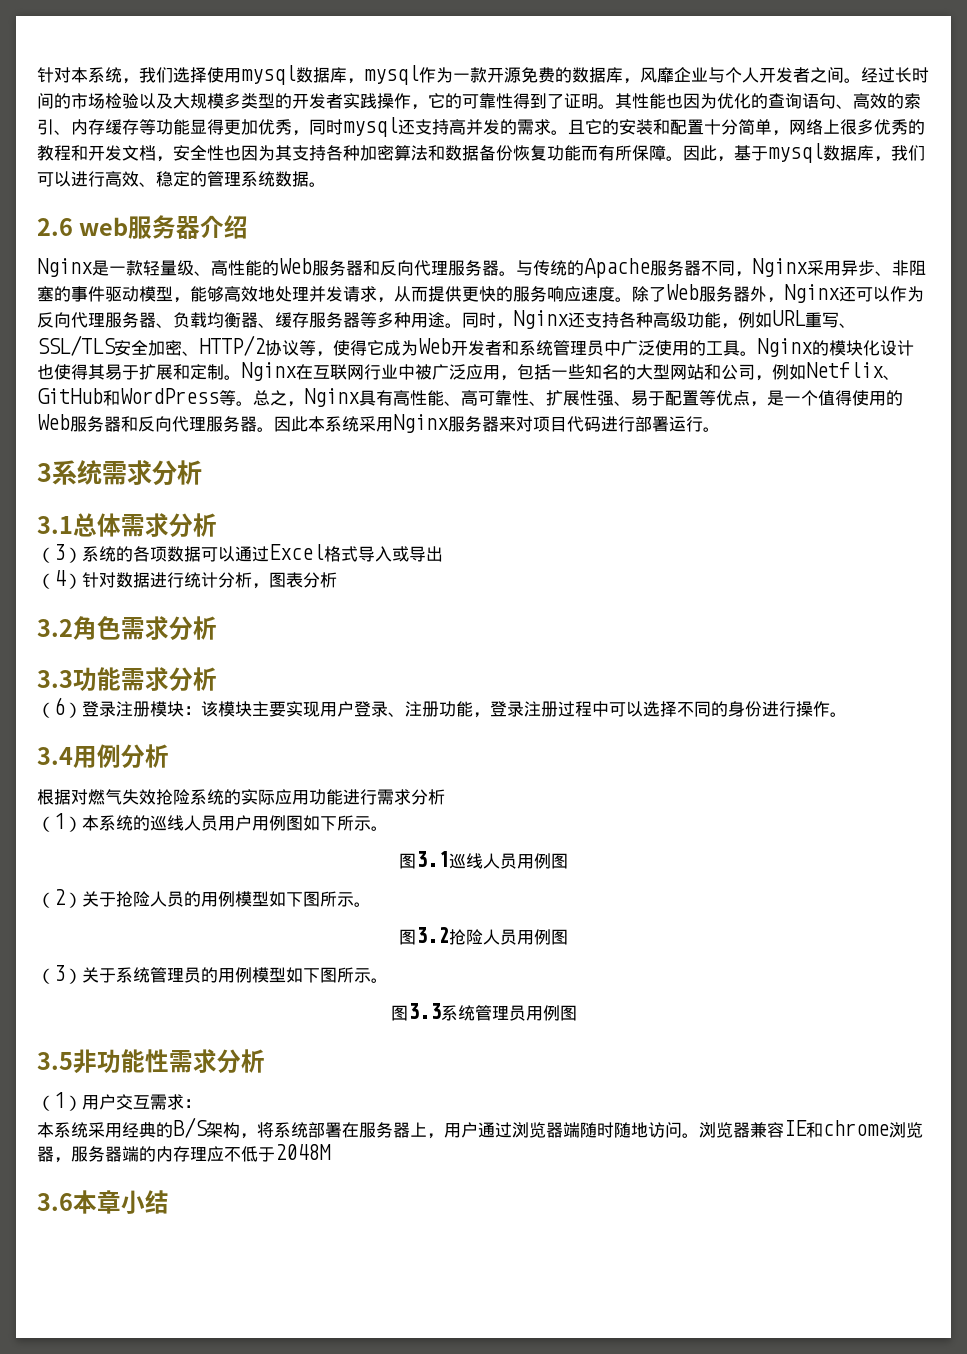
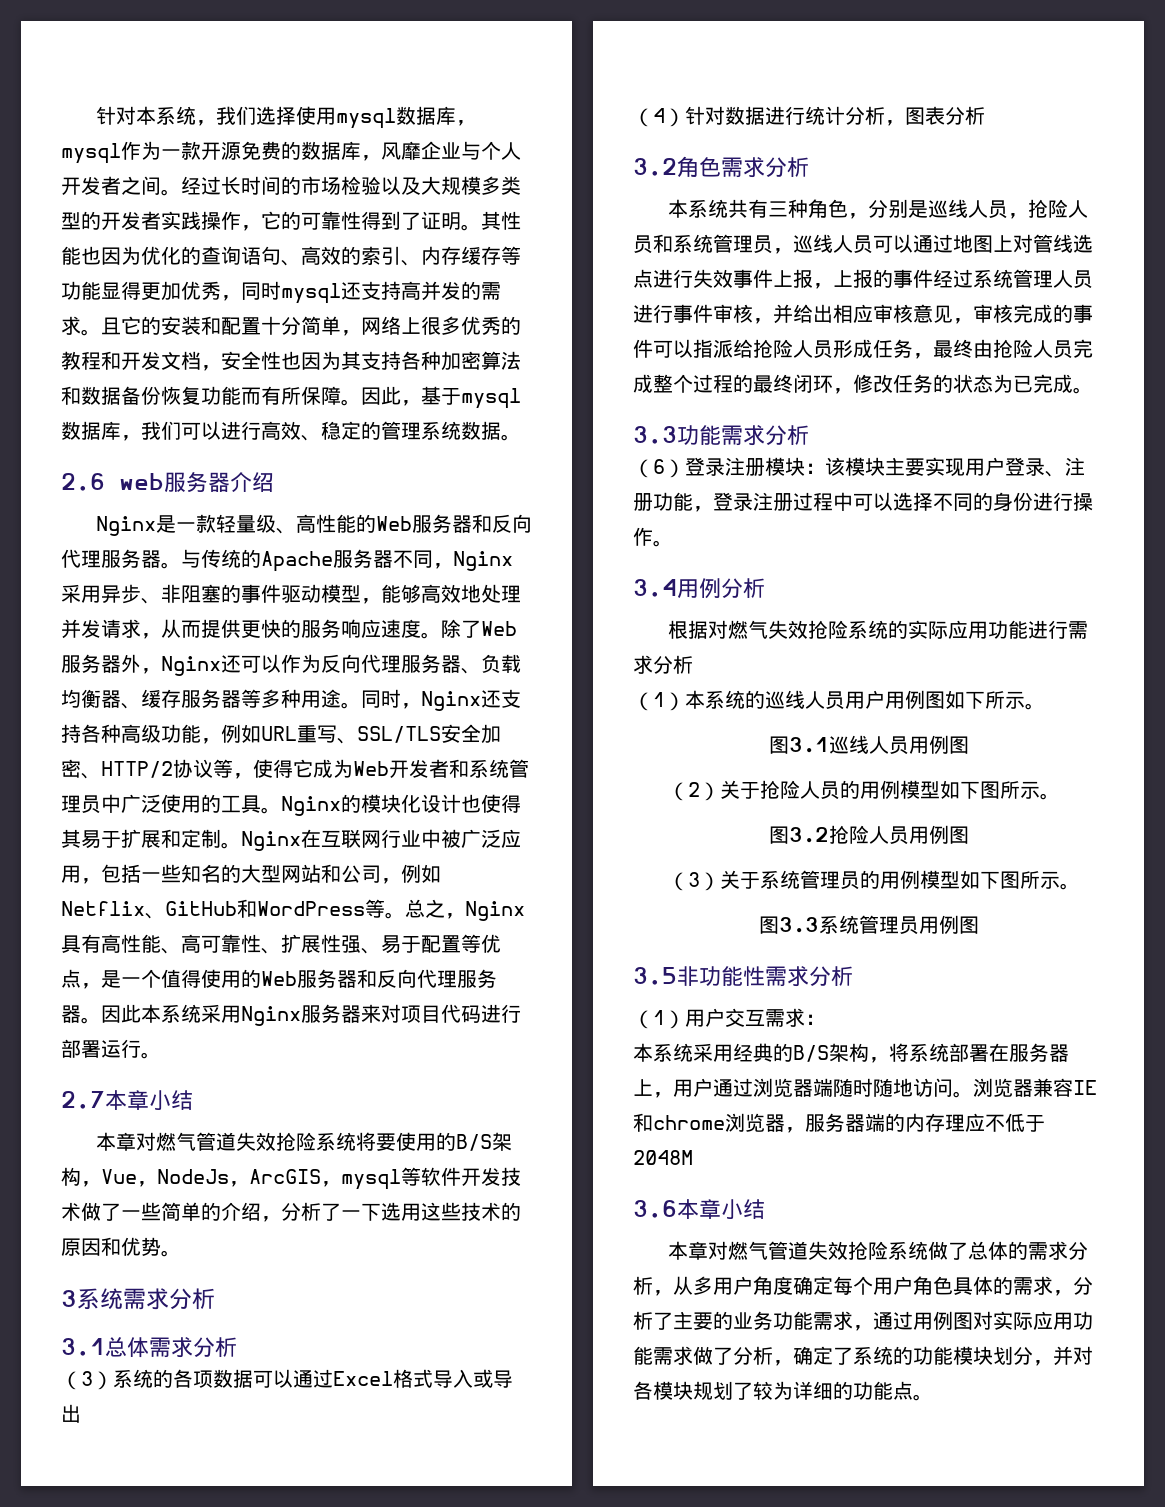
(720, 429) none -> [61,1090,193,1110] [95,1132,512,1151] [61,1167,521,1190] [61,1202,521,1222] [61,1237,181,1257] // 2.7本章小结 // 本章对燃气管道失效抢险系统将要使用的B/S架构，Vue，NodeJs，ArcGIS，mysql等软件开发技术做了一些简单的介绍，分析了一下选用这些技术的原因和优势。
(217, 628) none -> [667,199,1088,219] [633,234,1093,254] [633,269,1093,289] [633,304,1093,324] [633,339,1093,359] [633,374,1093,394] // 本系统共有三种角色，分别是巡线人员，抢险人员和系统管理员，巡线人员可以通过地图上对管线选点进行失效事件上报，上报的事件经过系统管理人员进行事件审核，并给出相应审核意见，审核完成的事件可以指派给抢险人员形成任务，最终由抢险人员完成整个过程的最终闭环，修改任务的状态为已完成。
(169, 1202) none -> [667,1241,1088,1260] [633,1276,1093,1296] [633,1311,1093,1331] [633,1346,1093,1366] [633,1381,933,1401] // 本章对燃气管道失效抢险系统做了总体的需求分析，从多用户角度确定每个用户角色具体的需求，分析了主要的业务功能需求，通过用例图对实际应用功能需求做了分析，确定了系统的功能模块划分，并对各模块规划了较为详细的功能点。

